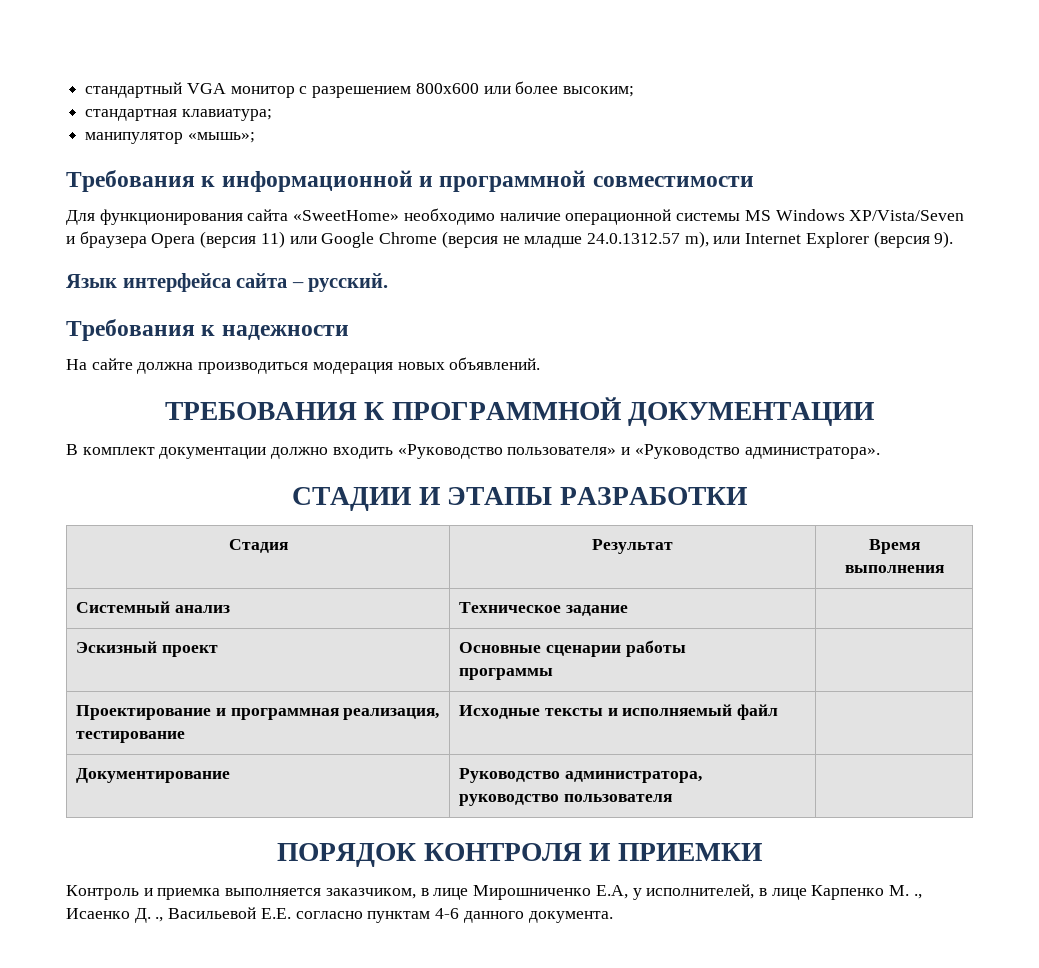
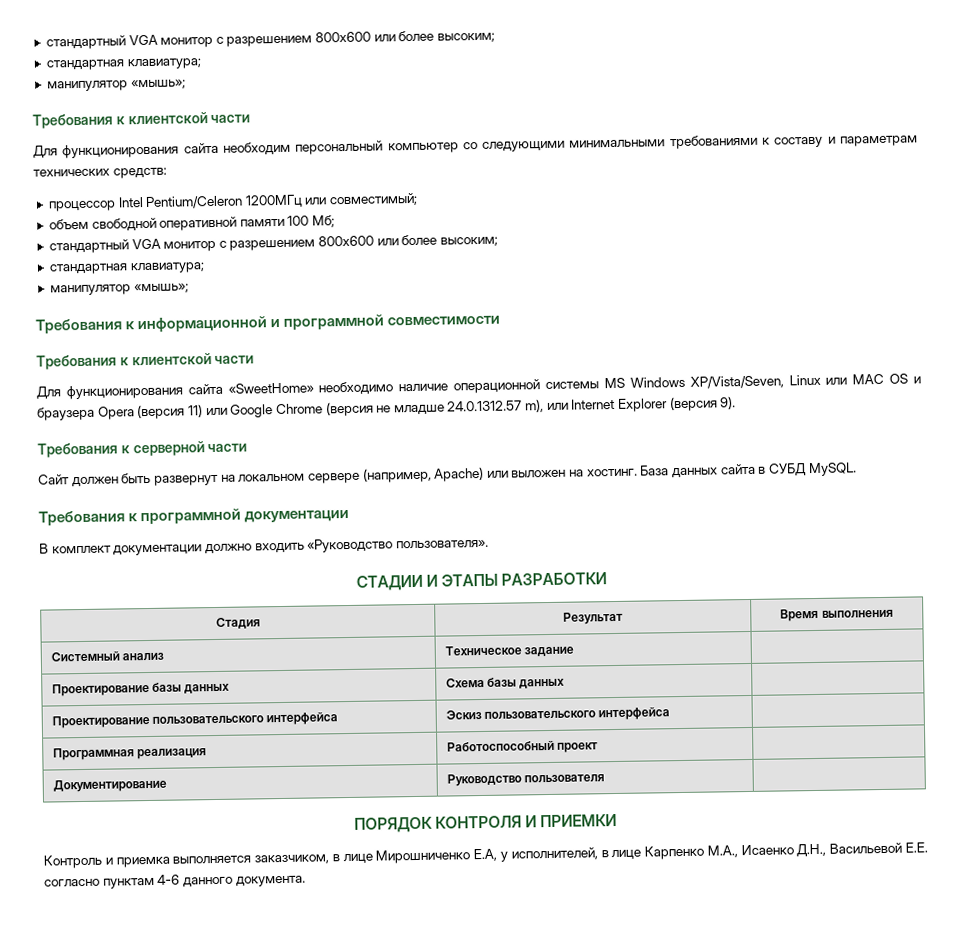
(255, 137) none -> [32,112,251,129] [33,134,918,159] [33,167,167,179] [47,192,419,212] [48,215,336,232] [48,234,499,254] [48,262,205,275] [49,283,189,296] // Требования к клиентской части // Для функционирования сайта необходим персональный компьютер со следующими минимальными требованиями к составу и параметрам технических средств: // процессор Intel Pentium/Celeron 1200МГц или совместимый; // объем свободной оперативной памяти 100 Мб; // стандартный VGA монитор с разрешением 800х600 или более высоким; // стандартная клавиатура; // манипулятор «мышь»;
(754, 181) none -> [36,353,255,370] // Требования к клиентской части
[849,210,965,221] XP/Vista/Seven -> [689,373,909,389] XP/Vista/Seven, Linux или MAC OS
[66,273,389,292] [66,319,349,341] [66,357,541,374] [164,397,875,426] Язык интерфейса сайта – русский. // Требования к надежности // На сайте должна производиться модерация новых объявлений. // ТРЕБОВАНИЯ К ПРОГРАММНОЙ ДОКУМЕНТАЦИИ -> [37,441,248,458] [38,462,857,488] [38,508,350,526] Требования к серверной части // Сайт должен быть развернут на локальном сервере (например, Apache) или выложен на хостинг. База данных сайта в СУБД MySQL. // Требования к программной документации
[507,444,880,459] пользователя» и «Руководство администратора». -> [395,539,489,549] пользователя».
[76,641,219,657] [459,640,686,657] [459,668,554,680] [76,705,440,720] [76,731,186,743] [459,704,779,720] Эскизный проект | Основные сценарии работы // программы | // Проектирование и программная реализация, тестирование | Исходные тексты и исполняемый файл -> [51,682,231,697] [445,677,566,689] [51,712,339,729] [445,707,671,721] [52,747,207,761] [446,740,598,753] Проектирование базы данных | Схема базы данных | // Проектирование пользовательского интерфейса | Эскиз пользовательского интерфейса | // Программная реализация | Работоспособный проект
[565,771,703,783] [459,794,560,806] администратора, руководство -> (522, 780) none
[889,885,922,899] [66,908,164,923] М. ., Исаенко Д. ., -> [706,843,827,858] М.А., Исаенко Д.Н.,

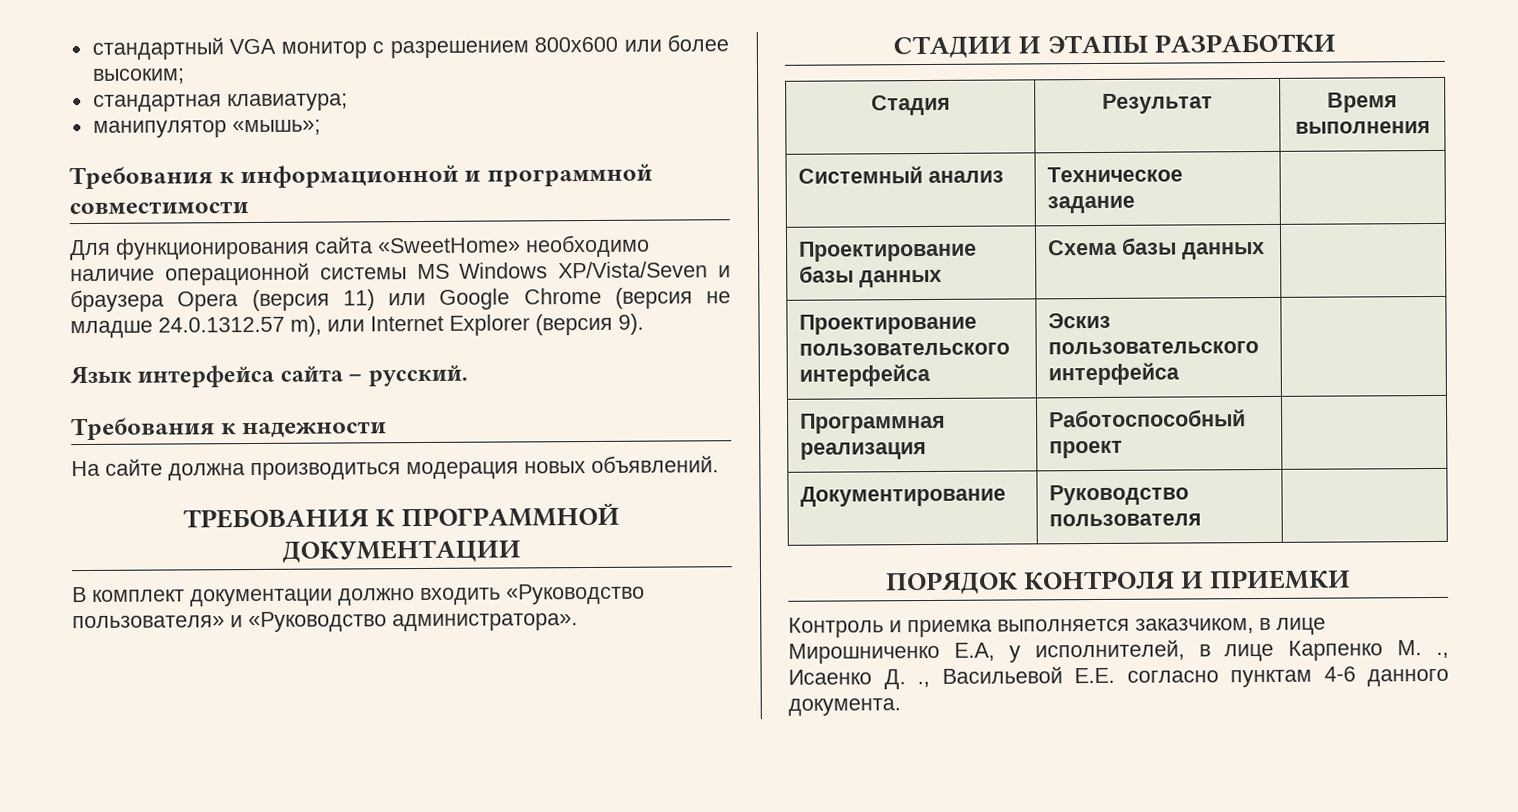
[32,112,251,129] [33,134,918,159] [33,167,167,179] [47,192,419,212] [48,215,336,232] [48,234,499,254] [48,262,205,275] [49,283,189,296] // Требования к клиентской части // Для функционирования сайта необходим персональный компьютер со следующими минимальными требованиями к составу и параметрам технических средств: // процессор Intel Pentium/Celeron 1200МГц или совместимый; // объем свободной оперативной памяти 100 Мб; // стандартный VGA монитор с разрешением 800х600 или более высоким; // стандартная клавиатура; // манипулятор «мышь»; -> (321, 127) none
[36,353,255,370] // Требования к клиентской части -> (249, 208) none
[689,373,909,389] XP/Vista/Seven, Linux или MAC OS -> [558,261,709,279] XP/Vista/Seven
[37,441,248,458] [38,462,857,488] [38,508,350,526] Требования к серверной части // Сайт должен быть развернут на локальном сервере (например, Apache) или выложен на хостинг. База данных сайта в СУБД MySQL. // Требования к программной документации -> [70,364,468,388] [71,417,387,441] [71,455,719,481] [182,502,621,529] [282,539,521,563] Язык интерфейса сайта – русский. // Требования к надежности // На сайте должна производиться модерация новых объявлений. // ТРЕБОВАНИЯ К ПРОГРАММНОЙ ДОКУМЕНТАЦИИ
[395,539,489,549] пользователя». -> [72,611,578,633] пользователя» и «Руководство администратора».
[706,843,827,858] М.А., Исаенко Д.Н., -> [1397,640,1449,658] [788,669,930,690] М. ., Исаенко Д. .,

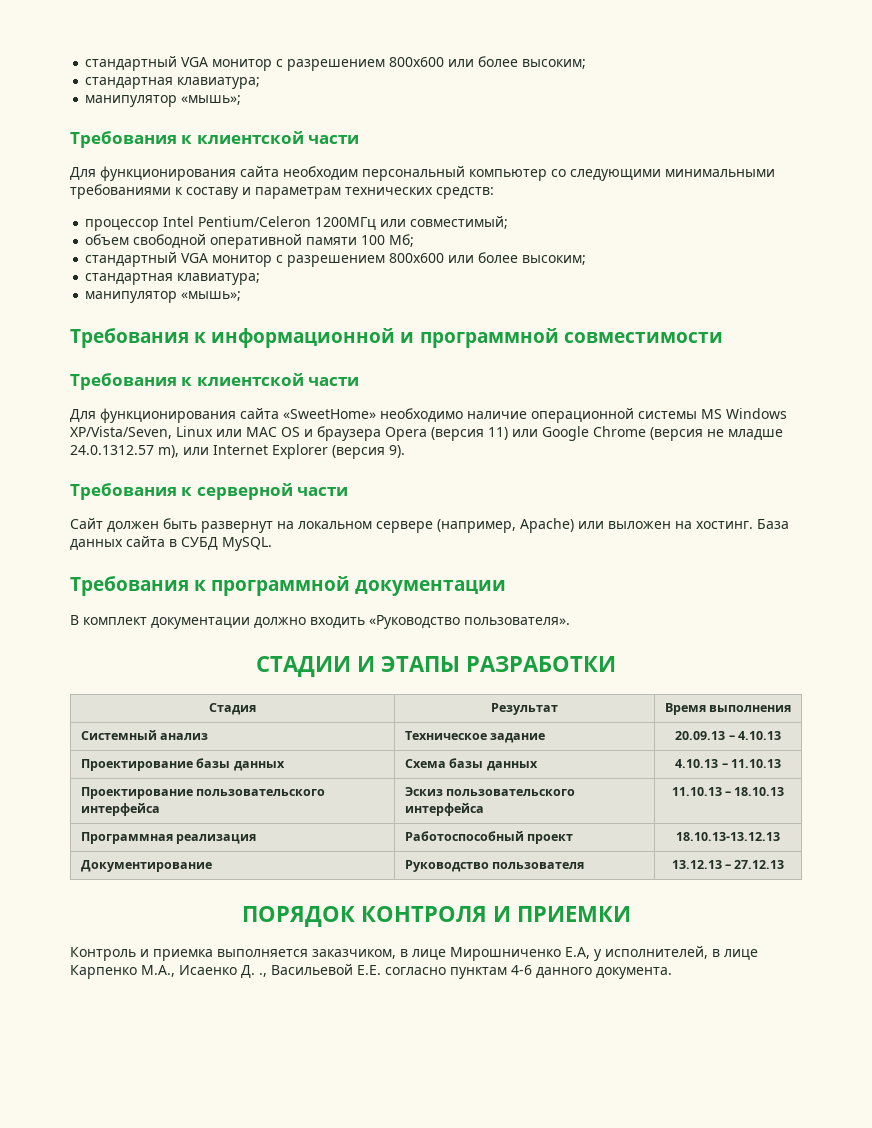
(321, 127) none -> [70,131,360,148] [70,166,775,181] [70,184,494,199] [85,216,509,231] [85,234,415,249] [85,252,587,267] [85,273,261,285] [85,291,242,303] // Требования к клиентской части // Для функционирования сайта необходим персональный компьютер со следующими минимальными требованиями к составу и параметрам технических средств: // процессор Intel Pentium/Celeron 1200МГц или совместимый; // объем свободной оперативной памяти 100 Мб; // стандартный VGA монитор с разрешением 800х600 или более высоким; // стандартная клавиатура; // манипулятор «мышь»;
(249, 208) none -> [70,373,360,390] // Требования к клиентской части
[558,261,709,279] XP/Vista/Seven -> [70,426,300,439] XP/Vista/Seven, Linux или MAC OS
[70,364,468,388] [71,417,387,441] [71,455,719,481] [182,502,621,529] [282,539,521,563] Язык интерфейса сайта – русский. // Требования к надежности // На сайте должна производиться модерация новых объявлений. // ТРЕБОВАНИЯ К ПРОГРАММНОЙ ДОКУМЕНТАЦИИ -> [70,483,349,500] [70,518,789,533] [70,536,272,551] [70,576,507,596] Требования к серверной части // Сайт должен быть развернут на локальном сервере (например, Apache) или выложен на хостинг. База данных сайта в СУБД MySQL. // Требования к программной документации
[72,611,578,633] пользователя» и «Руководство администратора». -> [464,617,570,625] пользователя».
(1135, 204) none -> [675,731,781,740] 20.09.13 – 4.10.13
(1265, 251) none -> [675,759,781,768] 4.10.13 – 11.10.13
(1180, 374) none -> [671,787,785,796] 11.10.13 – 18.10.13
(1123, 449) none -> [676,832,780,841] 18.10.13-13.12.13
(1202, 520) none -> [671,860,785,869] 13.12.13 – 27.12.13
[1397,640,1449,658] М. ., -> [141,965,175,977] М.А.,

